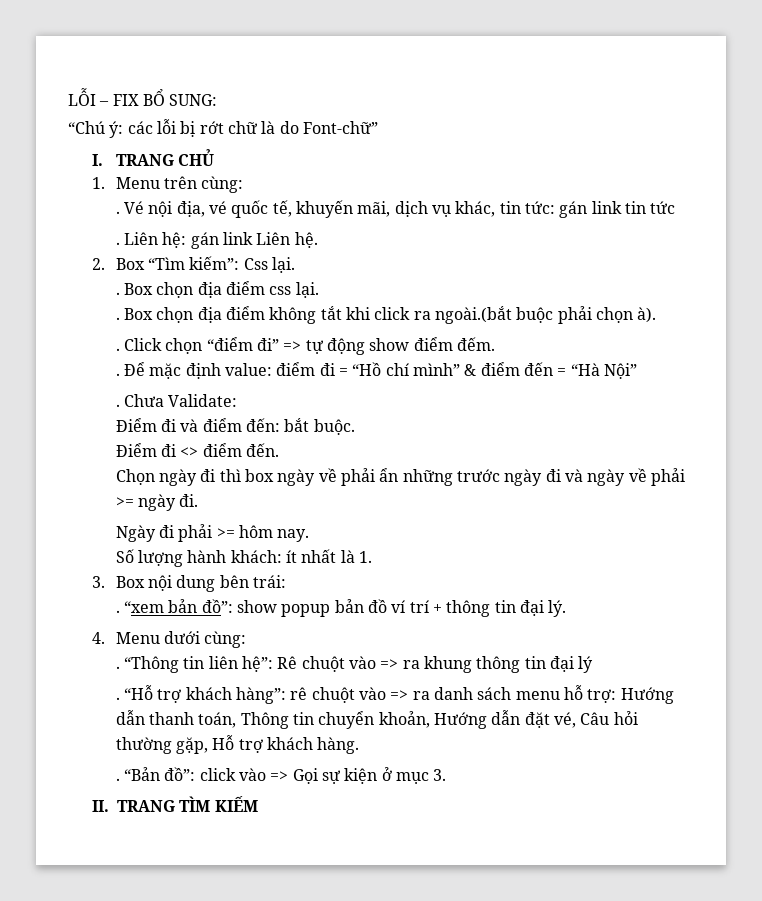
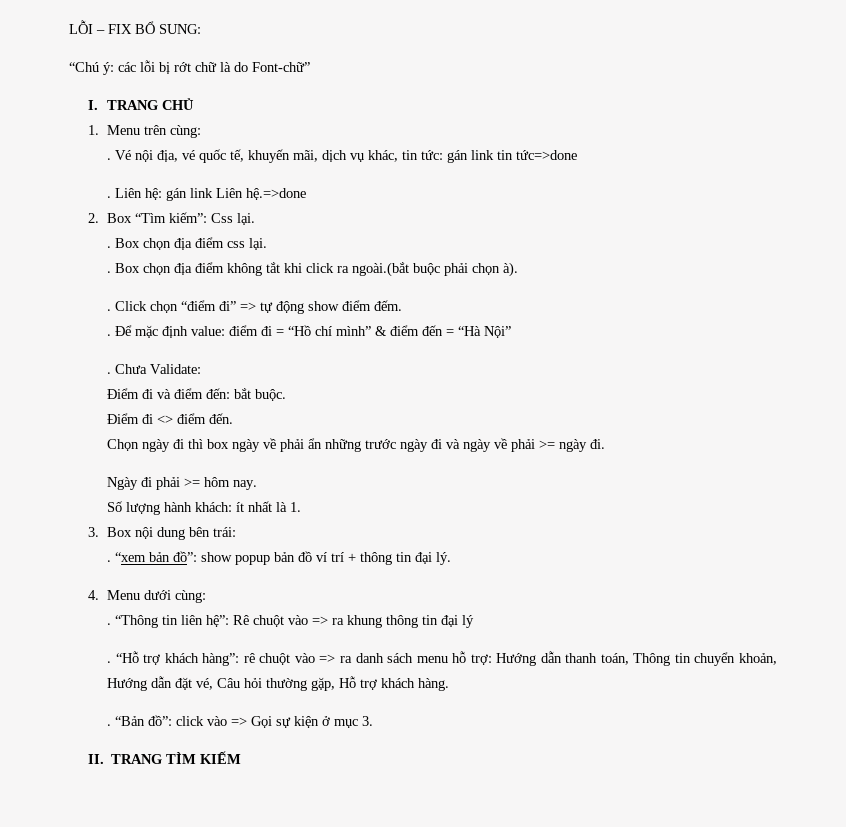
[650,201,676,214] tức -> [516,150,578,160] tức=>done
[294,232,318,248] hệ. -> [246,188,307,200] hệ.=>done

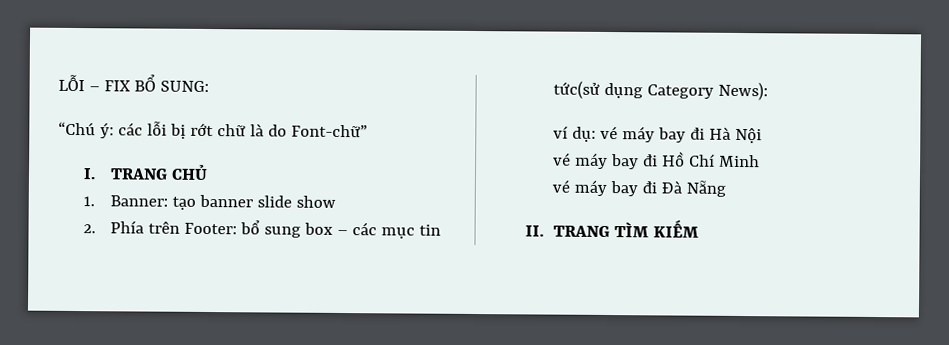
[107,125,202,138] [107,149,578,163] [107,188,307,201] [88,212,256,225] [107,237,268,250] [107,262,519,277] [107,300,403,314] [107,325,512,338] [107,364,202,374] [107,388,287,401] [107,413,234,424] [107,438,606,452] [107,477,258,490] [107,501,302,515] [88,527,237,540] [107,551,452,565] [88,590,207,603] [107,615,475,628] [107,651,777,666] [107,676,450,691] [107,715,374,728] Menu trên cùng: // . Vé nội địa, vé quốc tế, khuyến mãi, dịch vụ khác, tin tức: gán link tin tức=>done // . Liên hệ: gán link Liên hệ.=>done // 2. Box “Tìm kiếm”: Css lại. // . Box chọn địa điểm css lại. // . Box chọn địa điểm không tắt khi click ra ngoài.(bắt buộc phải chọn à). // . Click chọn “điểm đi” => tự động show điểm đếm. // . Để mặc định value: điểm đi = “Hồ chí mình” & điểm đến = “Hà Nội” // . Chưa Validate: // Điểm đi và điểm đến: bắt buộc. // Điểm đi <> điểm đến. // Chọn ngày đi thì box ngày về phải ẩn những trước ngày đi và ngày về phải >= ngày đi. // Ngày đi phải >= hôm nay. // Số lượng hành khách: ít nhất là 1. // 3. Box nội dung bên trái: // . “xem bản đồ”: show popup bản đồ ví trí + thông tin đại lý. // 4. Menu dưới cùng: // . “Thông tin liên hệ”: Rê chuột vào => ra khung thông tin đại lý // . “Hỗ trợ khách hàng”: rê chuột vào => ra danh sách menu hỗ trợ: Hướng dẫn thanh toán, Thông tin chuyển khoản, Hướng dẫn đặt vé, Câu hỏi thường gặp, Hỗ trợ khách hàng. // . “Bản đồ”: click vào => Gọi sự kiện ở mục 3. -> [109,194,336,210] [83,220,441,239] [552,80,768,101] [552,125,762,144] [552,151,760,170] [551,179,726,197] Banner: tạo banner slide show // 2. Phía trên Footer: bổ sung box – các mục tin tức(sử dụng Category News): // ví dụ: vé máy bay đi Hà Nội // vé máy bay đi Hồ Chí Minh // vé máy bay đi Đà Nẵng

